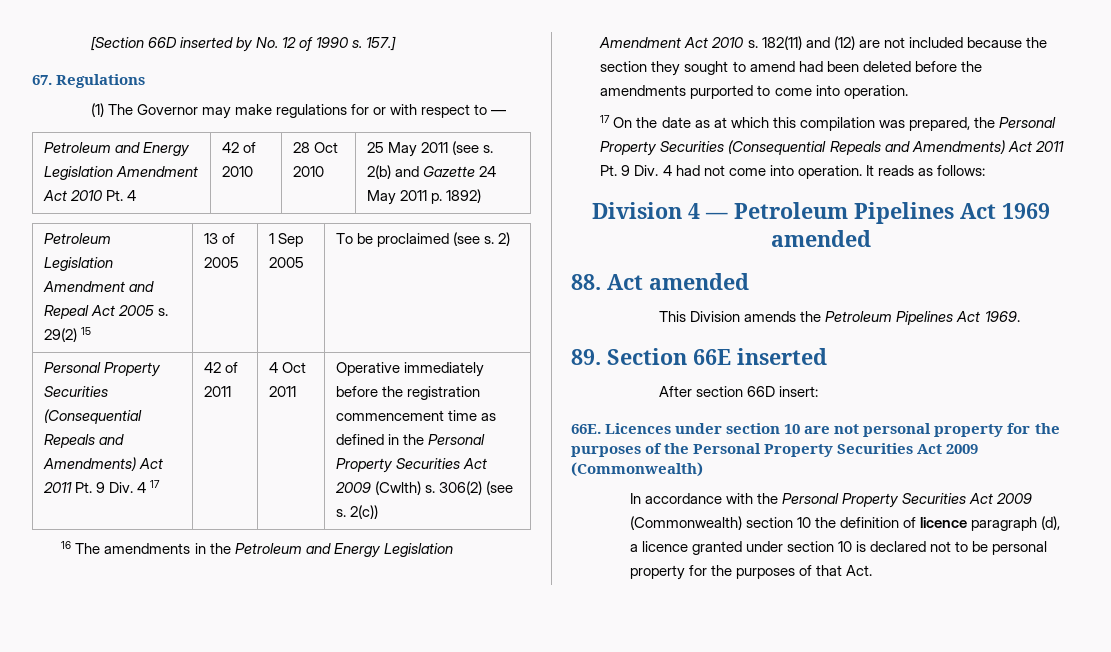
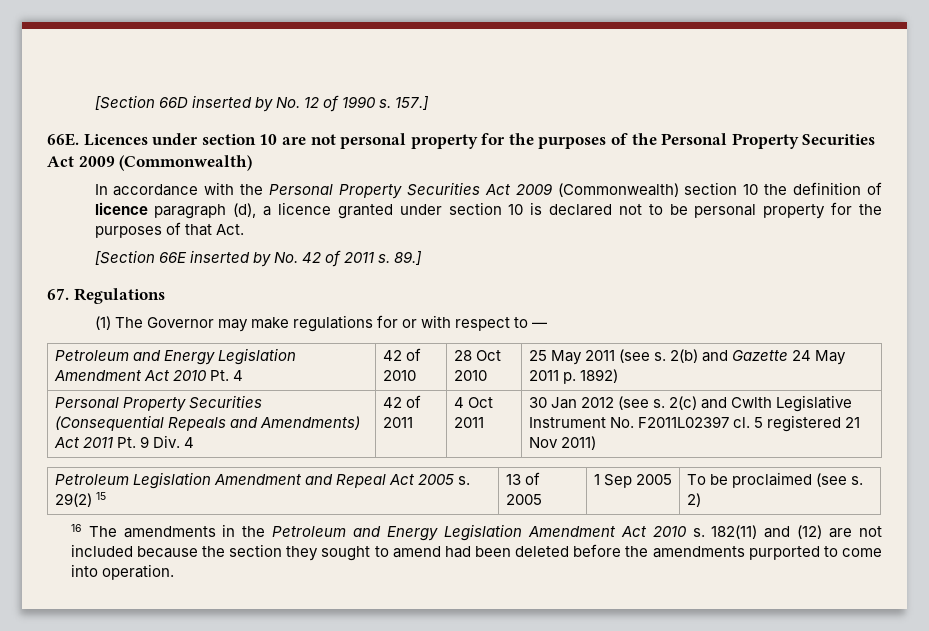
[32,74,146,88] [90,103,507,119] [43,142,190,157] [43,166,198,180] [42,190,136,201] [221,142,256,153] [221,166,253,177] [292,142,338,153] [292,166,324,177] [366,141,493,157] [366,165,496,179] [366,189,481,205] [43,233,111,244] [43,257,113,271] [42,281,154,292] [43,305,168,319] [43,327,91,342] [203,233,235,244] [203,257,239,268] [268,233,303,247] [268,257,304,268] [335,232,510,247] [43,362,161,377] [43,386,108,397] [43,409,142,424] [43,434,124,448] [42,457,163,471] [42,480,160,493] [203,362,238,373] [203,386,231,397] [268,362,306,373] [268,386,296,397] [335,362,484,377] [335,386,480,400] [335,410,496,421] [335,434,485,445] [335,458,487,473] [334,481,513,495] [335,505,378,519] [61,541,453,558] [599,36,1047,50] [600,61,982,76] [600,85,908,99] [600,115,1056,131] [600,140,1064,156] [600,165,985,179] [591,202,1050,224] [770,230,871,247] [571,273,749,290] [659,311,1020,325] [571,348,827,365] [659,386,819,397] // 67. Regulations // (1) The Governor may make regulations for or with respect to — // Petroleum and Energy Legislation Amendment Act 2010 Pt. 4 | 42 of 2010 | 28 Oct 2010 | 25 May 2011 (see s. 2(b) and Gazette 24 May 2011 p. 1892) // Petroleum Legislation Amendment and Repeal Act 2005 s. 29(2) 15 | 13 of 2005 | 1 Sep 2005 | To be proclaimed (see s. 2) // Personal Property Securities (Consequential Repeals and Amendments) Act 2011 Pt. 9 Div. 4 17 | 42 of 2011 | 4 Oct 2011 | Operative immediately before the registration commencement time as defined in the Personal Property Securities Act 2009 (Cwlth) s. 306(2) (see s. 2(c)) // 16 The amendments in the Petroleum and Energy Legislation Amendment Act 2010 s. 182(11) and (12) are not included because the section they sought to amend had been deleted before the amendments purported to come into operation. // 17 On the date as at which this compilation was prepared, the Personal Property Securities (Consequential Repeals and Amendments) Act 2011 Pt. 9 Div. 4 had not come into operation. It reads as follows: // Division 4 — Petroleum Pipelines Act 1969 amended // 88. Act amended // This Division amends the Petroleum Pipelines Act 1969. // 89. Section 66E inserted // After section 66D insert: -> (430, 103) none
(873, 570) none -> [94,250,423,267] [47,288,165,304] [94,315,548,332] [54,348,296,365] [53,370,243,381] [382,348,421,361] [382,370,416,381] [453,350,501,361] [453,370,487,381] [528,349,847,365] [528,369,618,384] [54,395,262,412] [54,415,360,431] [53,435,194,448] [382,395,421,408] [382,417,413,428] [453,397,493,408] [453,417,484,428] [528,395,853,412] [528,415,861,432] [528,436,596,450] [54,472,471,489] [54,492,106,507] [505,472,540,485] [505,494,542,505] [593,474,672,488] [686,472,863,488] [686,493,701,507] [70,524,883,541] [70,544,882,561] [70,564,174,580] // [Section 66E inserted by No. 42 of 2011 s. 89.] // 67. Regulations // (1) The Governor may make regulations for or with respect to — // Petroleum and Energy Legislation Amendment Act 2010 Pt. 4 | 42 of 2010 | 28 Oct 2010 | 25 May 2011 (see s. 2(b) and Gazette 24 May 2011 p. 1892) // Personal Property Securities (Consequential Repeals and Amendments) Act 2011 Pt. 9 Div. 4 | 42 of 2011 | 4 Oct 2011 | 30 Jan 2012 (see s. 2(c) and Cwlth Legislative Instrument No. F2011L02397 cl. 5 registered 21 Nov 2011) // Petroleum Legislation Amendment and Repeal Act 2005 s. 29(2) 15 | 13 of 2005 | 1 Sep 2005 | To be proclaimed (see s. 2) // 16 The amendments in the Petroleum and Energy Legislation Amendment Act 2010 s. 182(11) and (12) are not included because the section they sought to amend had been deleted before the amendments purported to come into operation.

